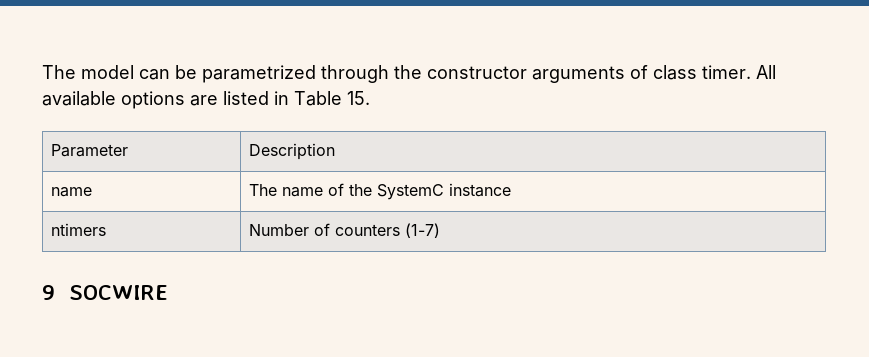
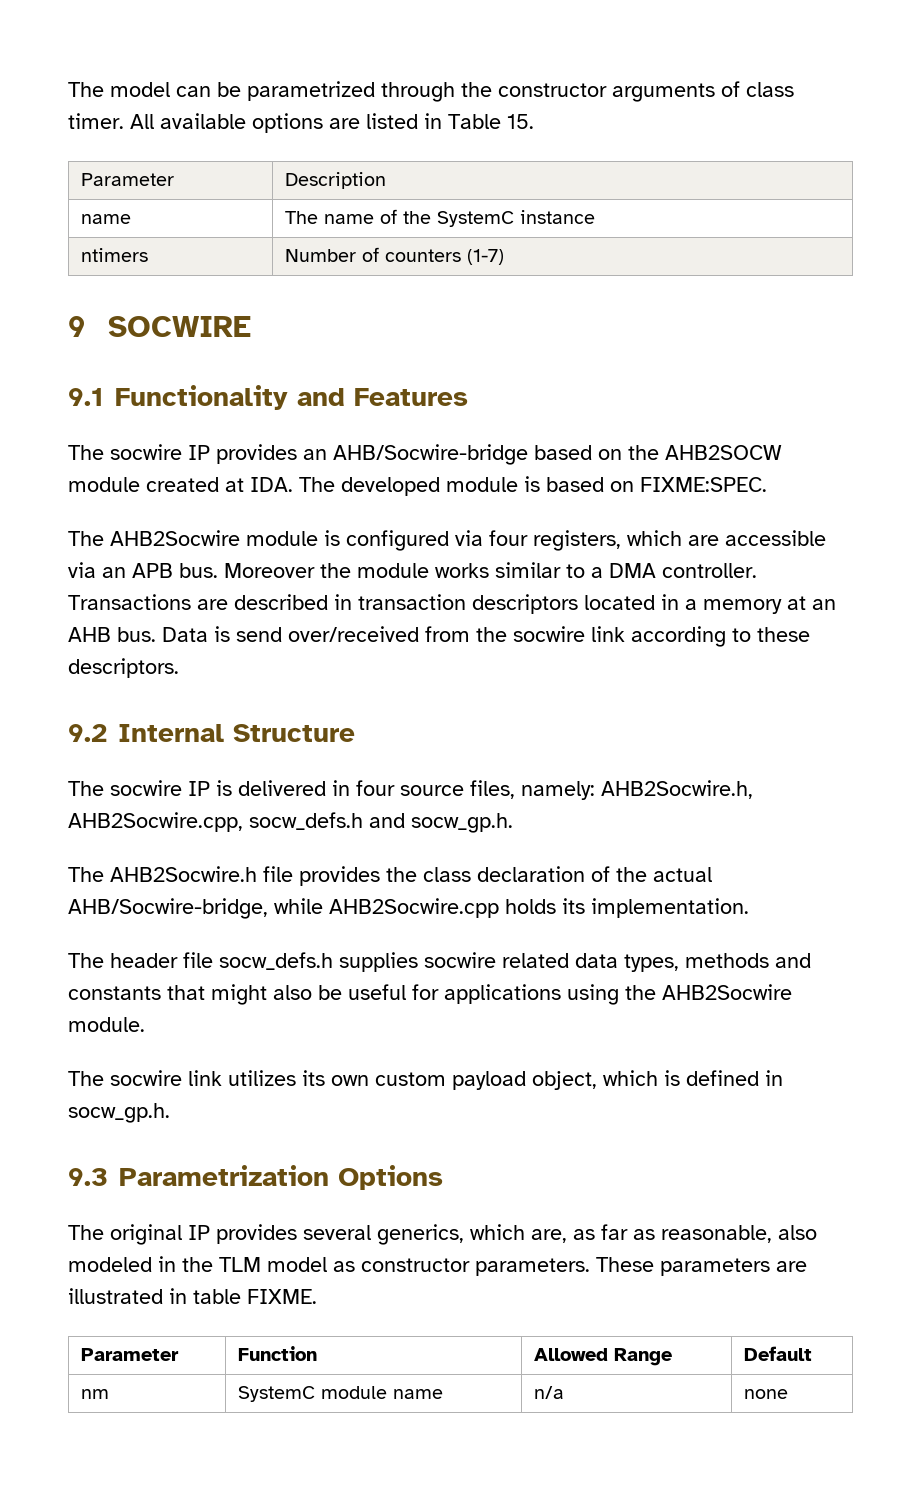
(169, 292) none -> [68,385,468,410] [68,444,782,465] [68,476,767,496] [68,530,826,551] [68,562,757,578] [68,594,836,614] [68,626,810,647] [68,658,179,678] [68,724,355,742] [68,780,753,800] [68,812,513,833] [68,866,712,886] [68,898,749,919] [68,952,811,972] [68,984,792,1005] [68,1017,145,1032] [68,1070,783,1090] [68,1103,170,1123] [68,1165,443,1190] [68,1224,817,1245] [68,1256,807,1276] [68,1288,317,1304] [81,1348,180,1361] [238,1346,318,1361] [534,1348,673,1366] [744,1346,813,1361] [81,1389,110,1399] [238,1386,444,1402] [534,1386,565,1399] [744,1389,789,1399] // 9.1 Functionality and Features // The socwire IP provides an AHB/Socwire-bridge based on the AHB2SOCW module created at IDA. The developed module is based on FIXME:SPEC. // The AHB2Socwire module is configured via four registers, which are accessible via an APB bus. Moreover the module works similar to a DMA controller. Transactions are described in transaction descriptors located in a memory at an AHB bus. Data is send over/received from the socwire link according to these descriptors. // 9.2 Internal Structure // The socwire IP is delivered in four source files, namely: AHB2Socwire.h, AHB2Socwire.cpp, socw_defs.h and socw_gp.h. // The AHB2Socwire.h file provides the class declaration of the actual AHB/Socwire-bridge, while AHB2Socwire.cpp holds its implementation. // The header file socw_defs.h supplies socwire related data types, methods and constants that might also be useful for applications using the AHB2Socwire module. // The socwire link utilizes its own custom payload object, which is defined in socw_gp.h. // 9.3 Parametrization Options // The original IP provides several generics, which are, as far as reasonable, also modeled in the TLM model as constructor parameters. These parameters are illustrated in table FIXME. // Parameter | Function | Allowed Range | Default // nm | SystemC module name | n/a | none

